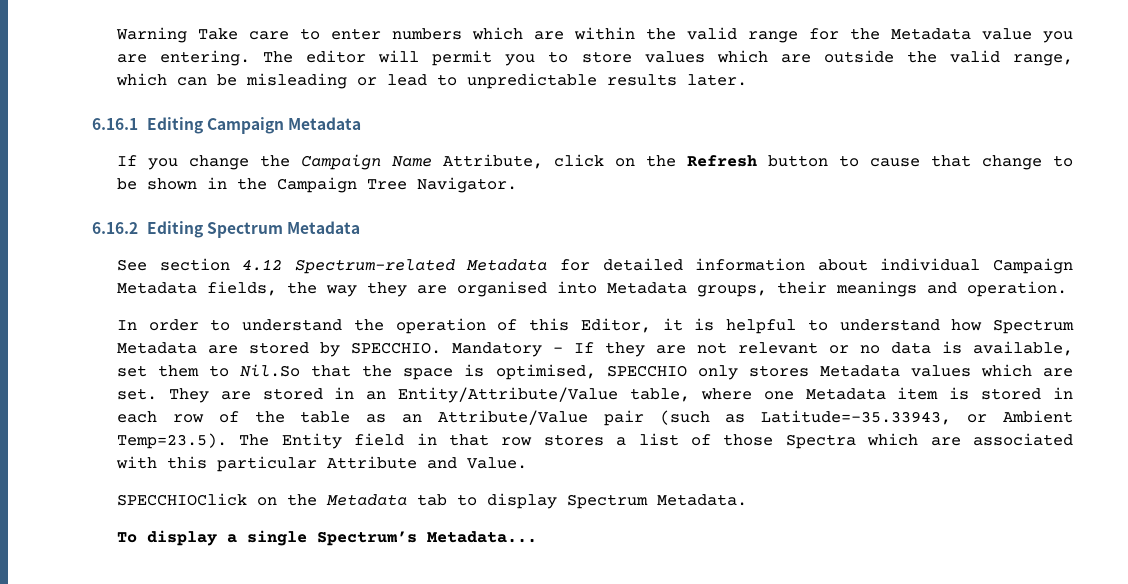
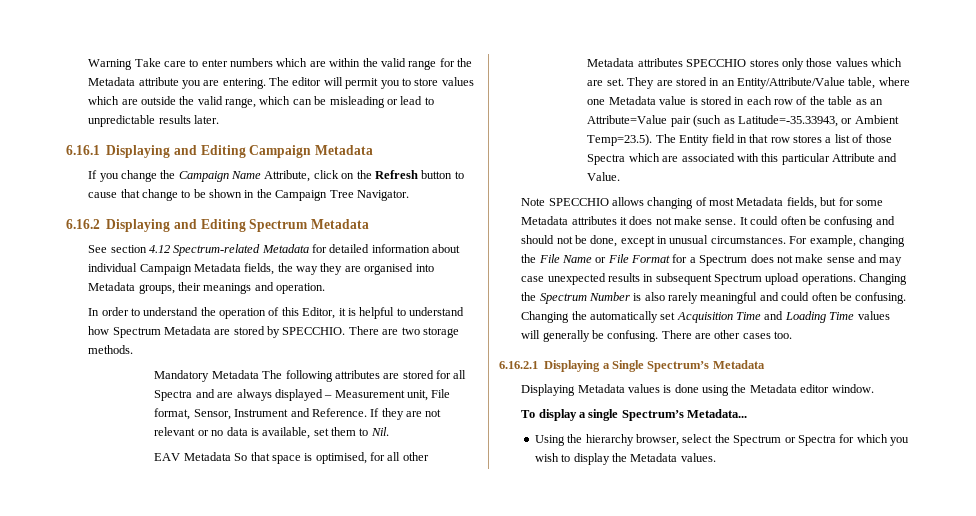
[981,28,1032,40] value -> [138,77,179,86] attribute
(138, 124) none -> [106,145,197,158] Displaying and
(138, 228) none -> [106,219,197,232] Displaying and
[451,342,563,357] Mandatory – -> [348,326,459,338] [88,345,134,354] [154,370,467,382] [154,389,451,401] [154,408,367,420] There are two storage methods. // Mandatory Metadata The following attributes are stored for all Spectra and are always displayed – Measurement unit, File format, Sensor, Instrument and Reference.
[240,364,900,380] Nil.So that the space is optimised, SPECCHIO only stores Metadata -> [370,427,389,436] [154,452,429,464] [587,58,833,70] Nil. // EAV Metadata So that space is optimised, for all other Metadata attributes SPECCHIO stores only those
[897,387,939,400] item -> [659,96,687,105] value
[437,410,588,425] Attribute/Value -> [587,115,668,124] Attribute=Value
[116,493,747,509] SPECCHIOClick on the Metadata tab to display Spectrum Metadata. -> [521,197,883,209] [521,216,895,228] [521,235,905,247] [521,254,903,266] [521,273,908,285] [521,292,907,304] [521,311,890,323] [521,330,793,342] [499,360,765,372] [521,384,874,396] Note SPECCHIO allows changing of most Metadata fields, but for some Metadata attributes it does not make sense. It could often be confusing and should not be done, except in unusual circumstances. For example, changing the File Name or File Format for a Spectrum does not make sense and may case unexpected results in subsequent Spectrum upload operations. Changing the Spectrum Number is also rarely meaningful and could often be confusing. Changing the automatically set Acquisition Time and Loading Time values will generally be confusing. There are other cases too. // 6.16.2.1 Displaying a Single Spectrum’s Metadata // Displaying Metadata values is done using the Metadata editor window.
(537, 537) none -> [534,434,909,446] [534,453,716,465] // Using the hierarchy browser, select the Spectrum or Spectra for which you wish to display the Metadata values.

